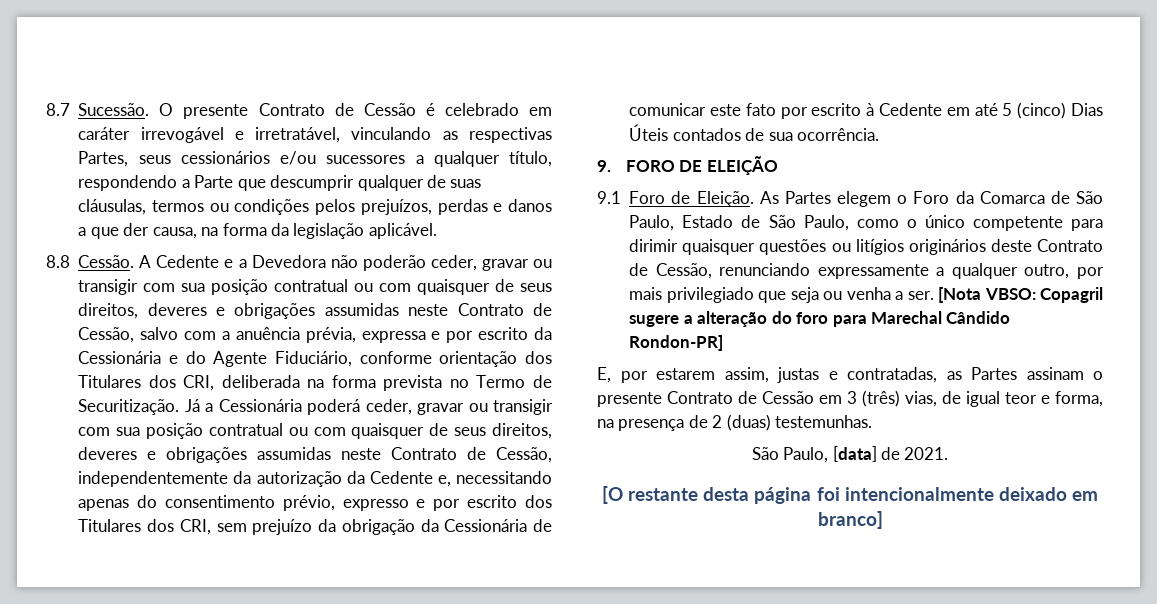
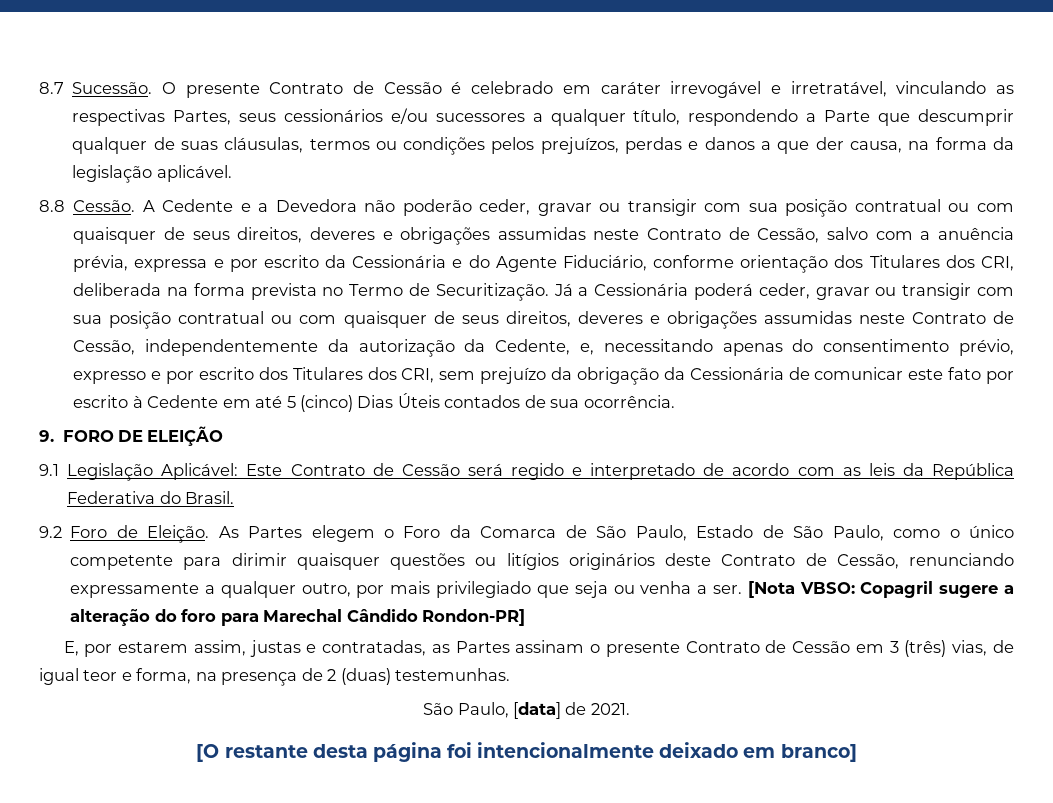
[369,471,433,484] Cedente -> [495,339,571,355] Cedente,
(621, 197) none -> [67,463,1014,481] [67,491,235,504] [39,526,62,538] Legislação Aplicável: Este Contrato de Cessão será regido e interpretado de acordo com as leis da República Federativa do Brasil. // 9.2

